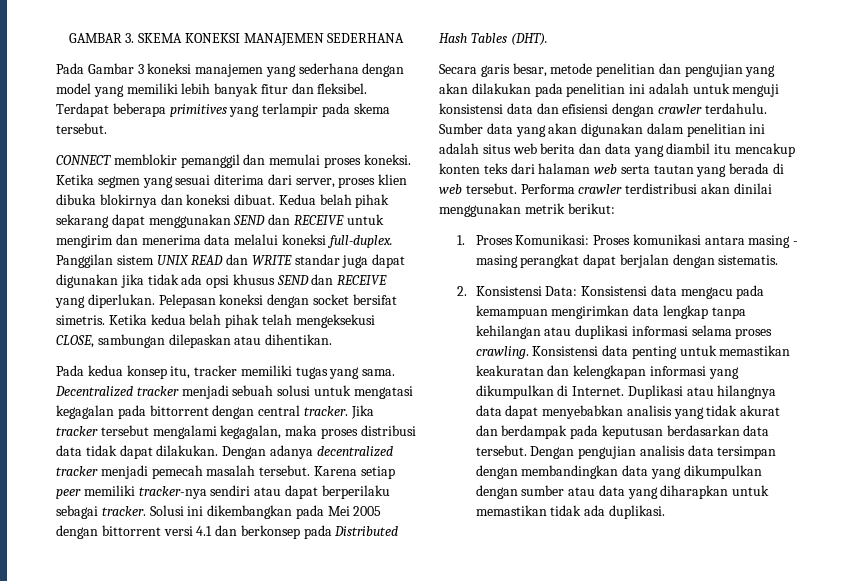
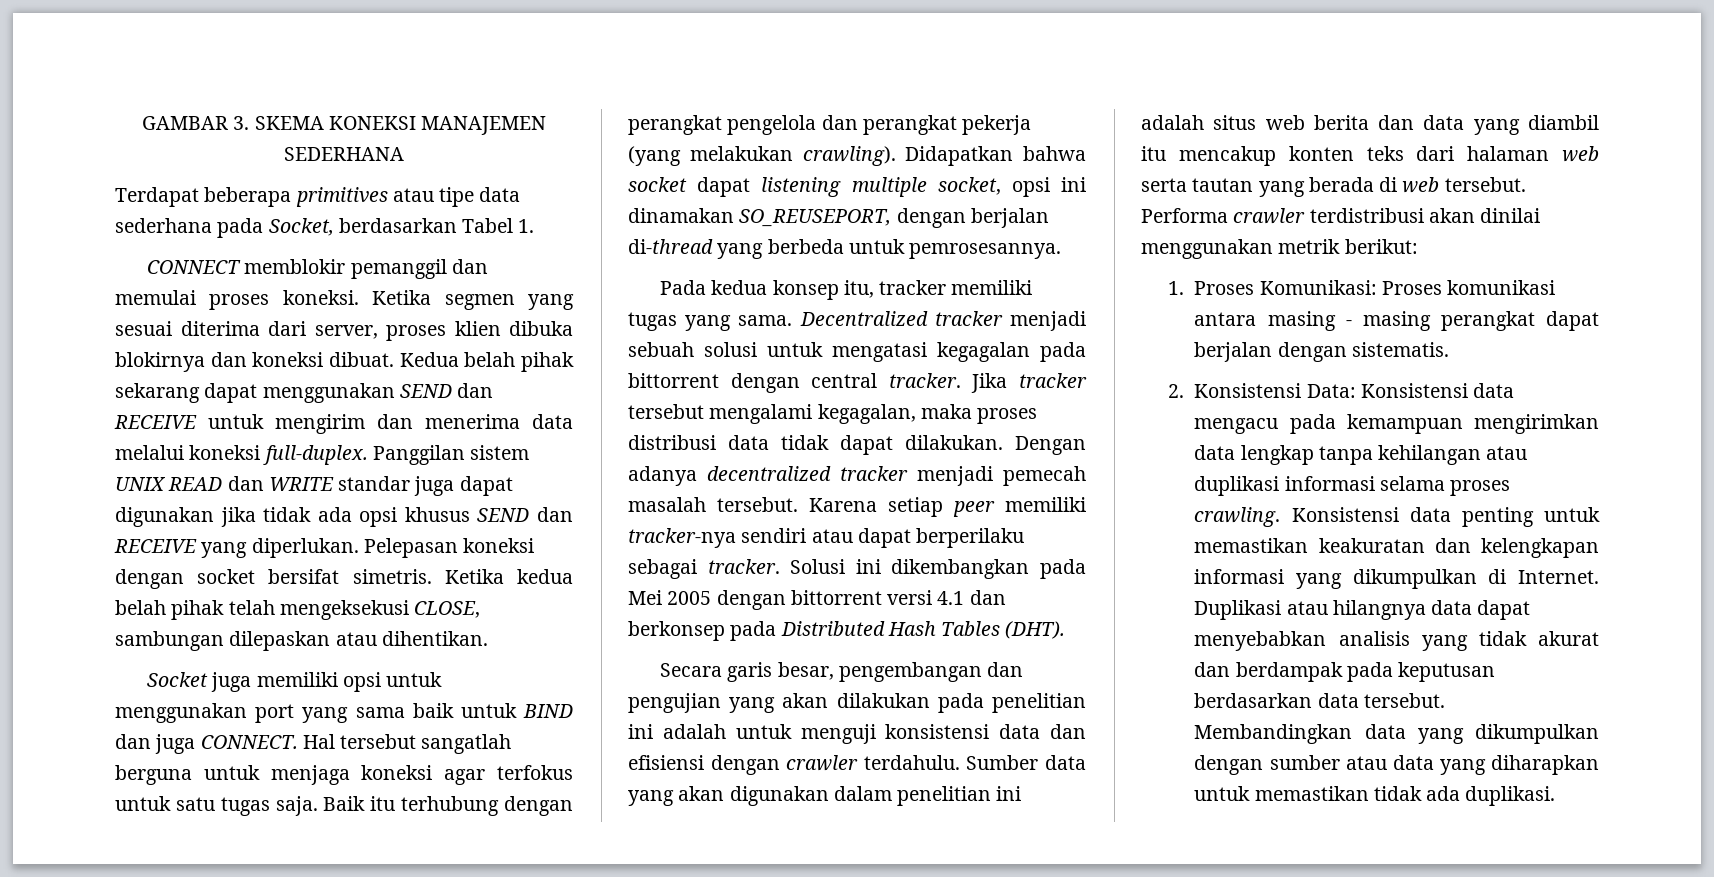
[56,63,405,77] [56,83,368,97] [56,103,390,117] [56,123,107,134] Pada Gambar 3 koneksi manajemen yang sederhana dengan model yang memiliki lebih banyak fitur dan fleksibel. Terdapat beberapa primitives yang terlampir pada skema tersebut. -> [115,187,521,207] [115,218,535,238] Terdapat beberapa primitives atau tipe data sederhana pada Socket, berdasarkan Tabel 1.
(333, 339) none -> [146,672,443,692] [115,703,573,723] [115,734,512,754] [115,765,573,785] [115,796,573,816] [628,115,1032,135] [628,146,1086,166] [628,177,1086,197] [628,208,1049,228] [628,239,1062,259] // Socket juga memiliki opsi untuk menggunakan port yang sama baik untuk BIND dan juga CONNECT. Hal tersebut sangatlah berguna untuk menjaga koneksi agar terfokus untuk satu tugas saja. Baik itu terhubung dengan perangkat pengelola dan perangkat pekerja (yang melakukan crawling). Didapatkan bahwa socket dapat listening multiple socket, opsi ini dinamakan SO_REUSEPORT, dengan berjalan di-thread yang berbeda untuk pemrosesannya.
[550,63,656,77] metode penelitian -> [838,662,982,682] pengembangan
[530,445,777,459] [475,465,619,479] Dengan pengujian analisis data tersimpan dengan membandingkan -> [1194,724,1353,744] Membandingkan

